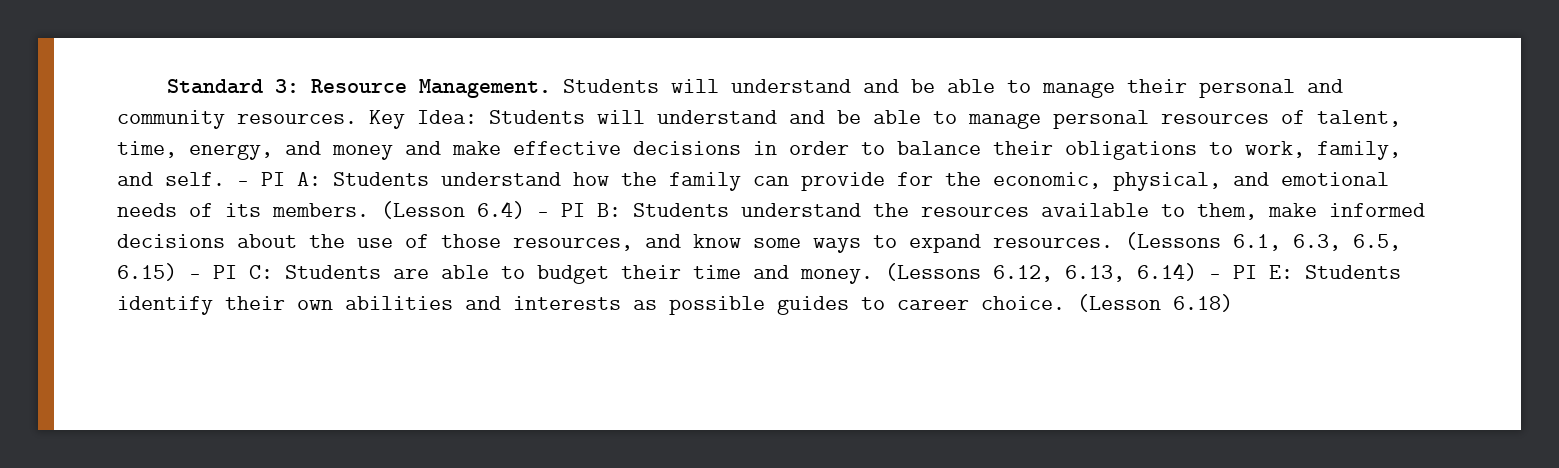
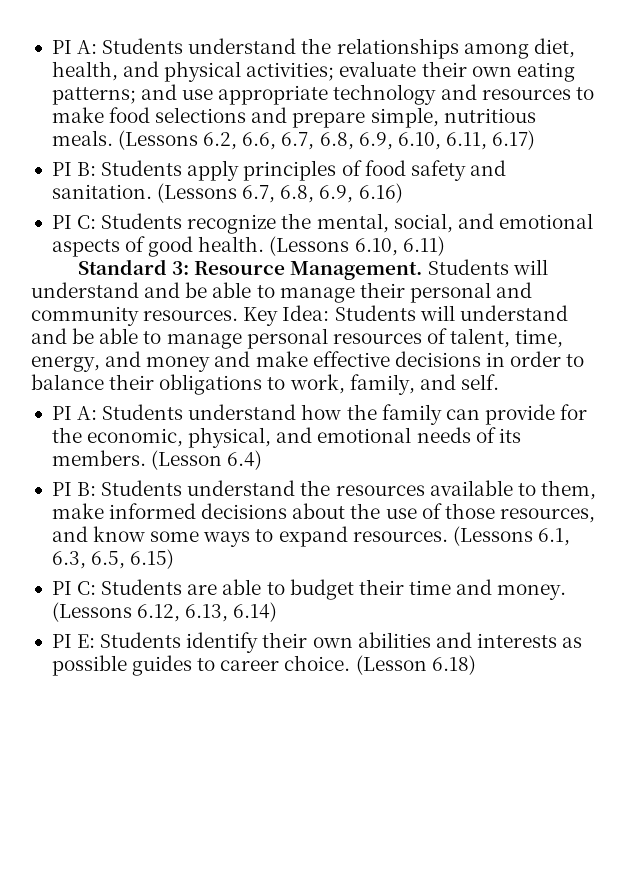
(167, 86) none -> [51,38,575,59] [51,61,575,82] [51,84,594,105] [51,107,536,128] [51,130,536,150] [51,160,506,181] [51,183,403,203] [51,213,593,234] [51,236,445,257] PI A: Students understand the relationships among diet, health, and physical activities; evaluate their own eating patterns; and use appropriate technology and resources to make food selections and prepare simple, nutritious meals. (Lessons 6.2, 6.6, 6.7, 6.8, 6.9, 6.10, 6.11, 6.17) // PI B: Students apply principles of food safety and sanitation. (Lessons 6.7, 6.8, 6.9, 6.16) // PI C: Students recognize the mental, social, and emotional aspects of good health. (Lessons 6.10, 6.11) //
[237,181,249,186] - -> (499, 382) //
[537,212,549,217] - -> (263, 460) //
[189,274,201,279] - -> (175, 559) //
[1209,274,1221,279] - -> (278, 612) //

